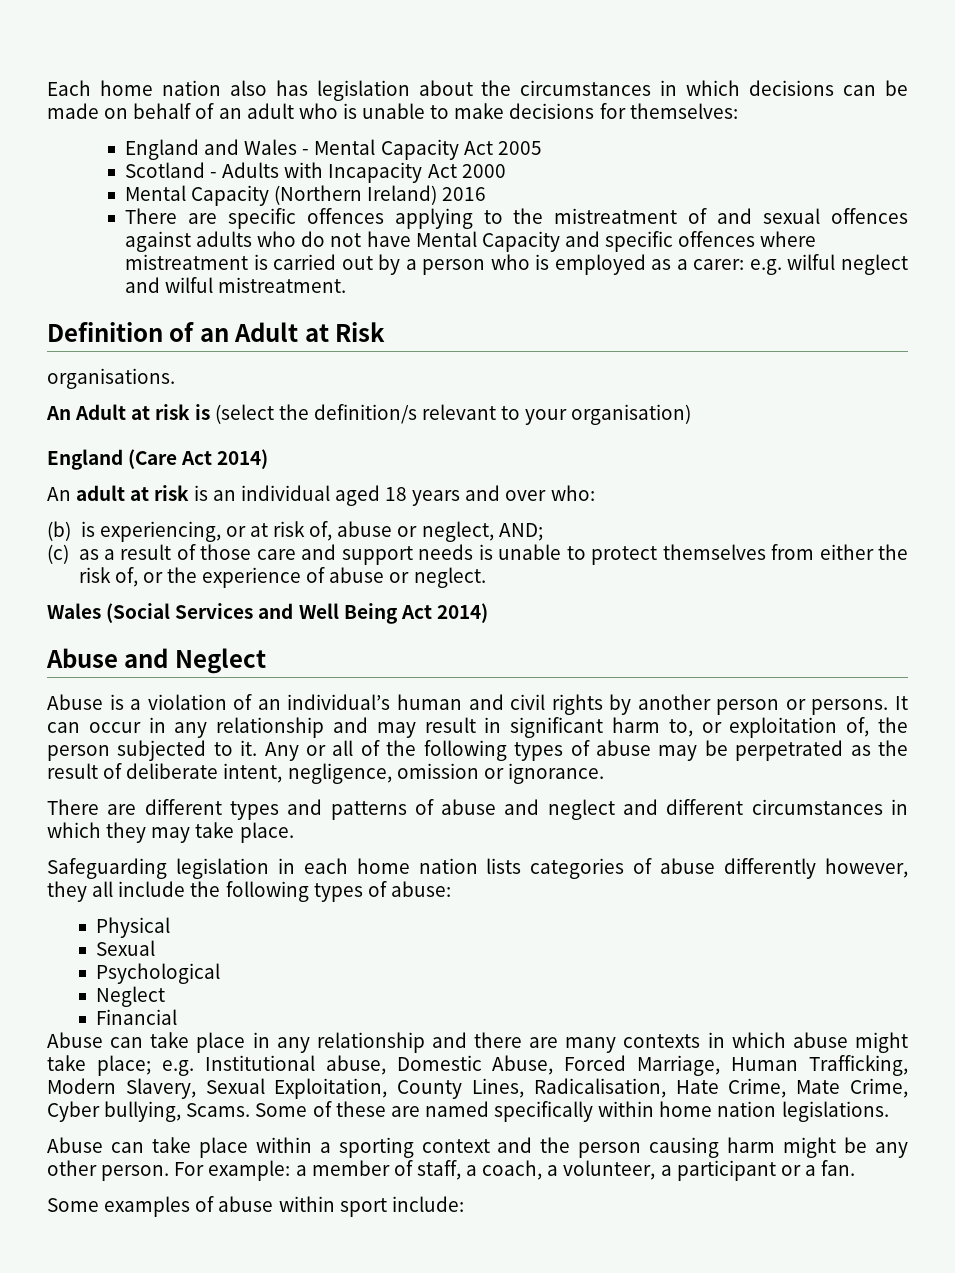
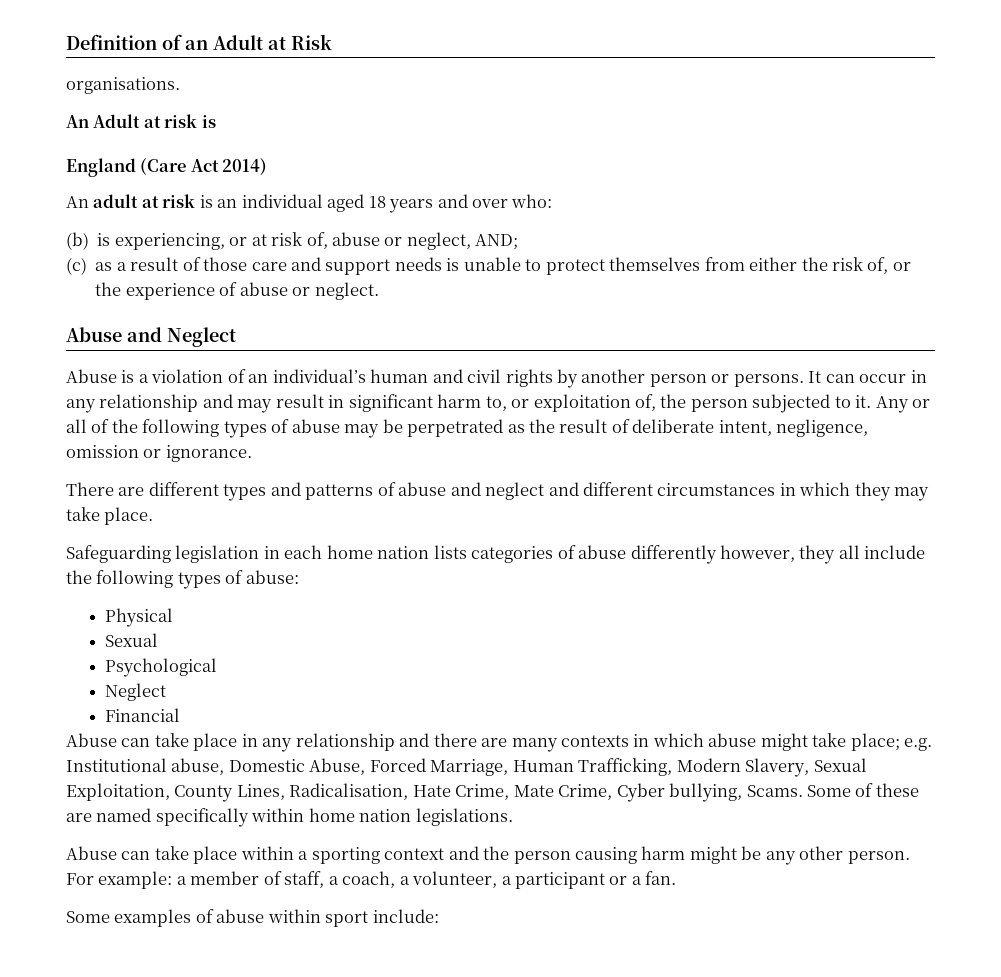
[47,80,908,101] [47,103,738,119] [124,139,542,160] [124,162,506,183] [124,185,487,206] [124,208,908,229] [124,231,817,252] [124,254,908,275] [124,277,347,293] Each home nation also has legislation about the circumstances in which decisions can be made on behalf of an adult who is unable to make decisions for themselves: // England and Wales - Mental Capacity Act 2005 // Scotland - Adults with Incapacity Act 2000 // Mental Capacity (Northern Ireland) 2016 // There are specific offences applying to the mistreatment of and sexual offences against adults who do not have Mental Capacity and specific offences where mistreatment is carried out by a person who is employed as a carer: e.g. wilful neglect and wilful mistreatment. // -> (66, 42) none
[214,404,692,425] (select the definition/s relevant to your organisation) -> (216, 121) none
[47,603,488,624] // Wales (Social Services and Well Being Act 2014) -> (379, 291) none

